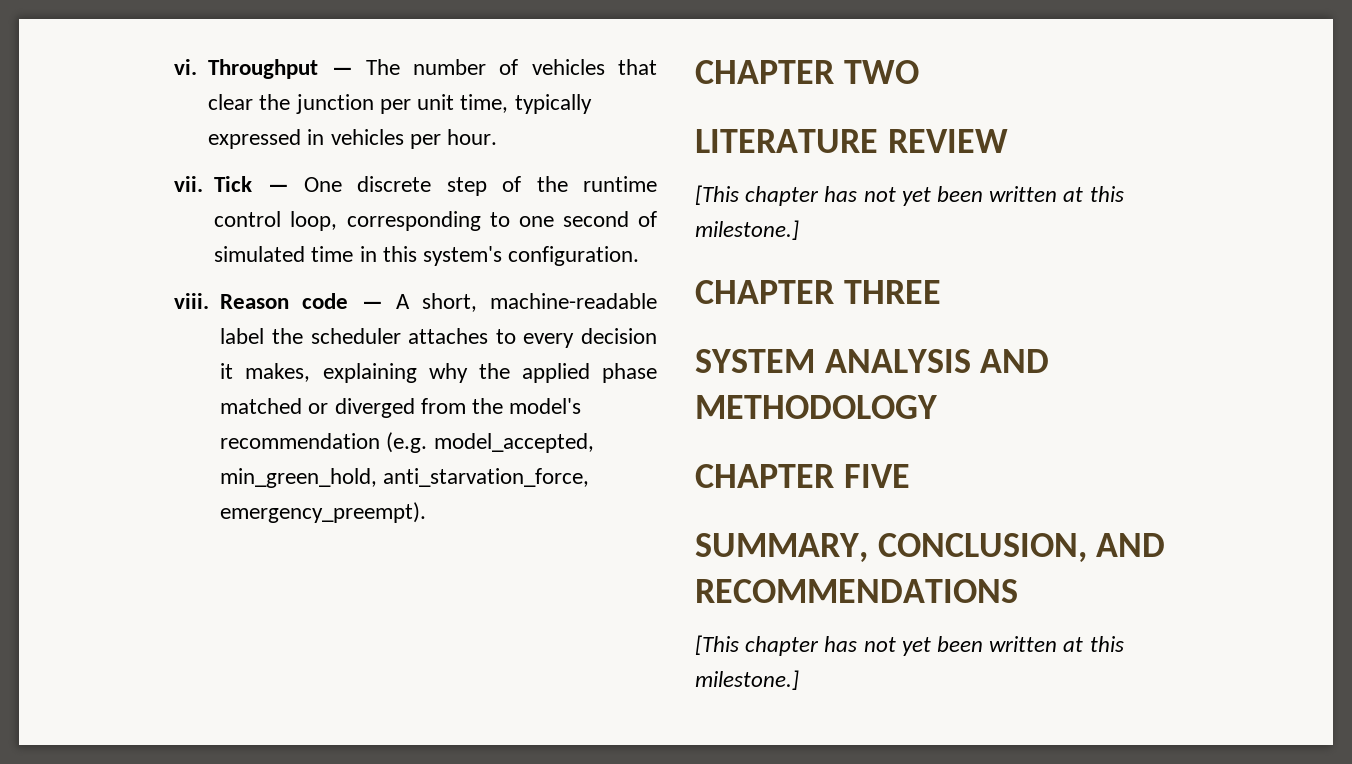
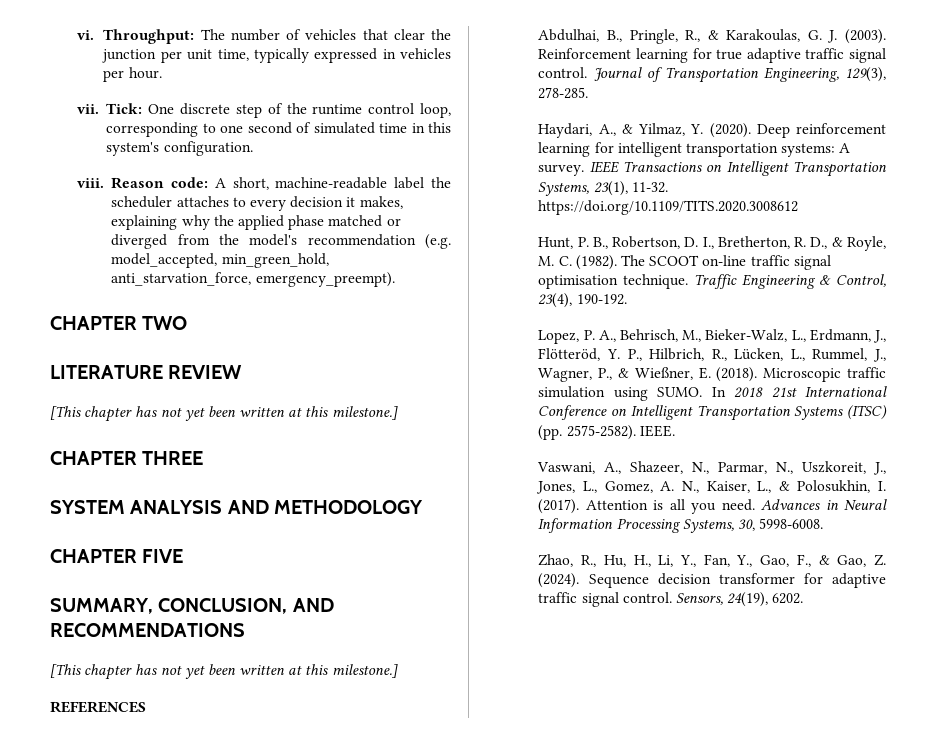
[208,59,353,79] Throughput — -> [103,29,195,44] Throughput:
[214,176,289,192] Tick — -> [106,103,143,114] Tick:
[302,293,383,309] code — -> [171,177,209,188] code:
(799, 680) none -> [50,701,146,713] [538,29,886,44] [538,48,886,63] [538,67,886,83] [538,87,589,99] [538,123,886,138] [538,142,851,157] [538,161,887,177] [538,181,668,196] [538,200,799,215] [538,236,886,251] [538,255,831,270] [538,274,886,289] [538,293,627,308] [538,329,886,344] [538,348,886,362] [538,367,886,382] [538,386,887,401] [538,405,887,421] [538,425,675,440] [537,461,886,475] [536,480,886,494] [538,499,887,514] [538,518,824,533] [538,554,886,567] [538,573,886,588] [538,592,804,607] // REFERENCES // Abdulhai, B., Pringle, R., & Karakoulas, G. J. (2003). Reinforcement learning for true adaptive traffic signal control. Journal of Transportation Engineering, 129(3), 278-285. // Haydari, A., & Yilmaz, Y. (2020). Deep reinforcement learning for intelligent transportation systems: A survey. IEEE Transactions on Intelligent Transportation Systems, 23(1), 11-32. https://doi.org/10.1109/TITS.2020.3008612 // Hunt, P. B., Robertson, D. I., Bretherton, R. D., & Royle, M. C. (1982). The SCOOT on-line traffic signal optimisation technique. Traffic Engineering & Control, 23(4), 190-192. // Lopez, P. A., Behrisch, M., Bieker-Walz, L., Erdmann, J., Flötteröd, Y. P., Hilbrich, R., Lücken, L., Rummel, J., Wagner, P., & Wießner, E. (2018). Microscopic traffic simulation using SUMO. In 2018 21st International Conference on Intelligent Transportation Systems (ITSC) (pp. 2575-2582). IEEE. // Vaswani, A., Shazeer, N., Parmar, N., Uszkoreit, J., Jones, L., Gomez, A. N., Kaiser, L., & Polosukhin, I. (2017). Attention is all you need. Advances in Neural Information Processing Systems, 30, 5998-6008. // Zhao, R., Hu, H., Li, Y., Fan, Y., Gao, F., & Gao, Z. (2024). Sequence decision transformer for adaptive traffic signal control. Sensors, 24(19), 6202.

